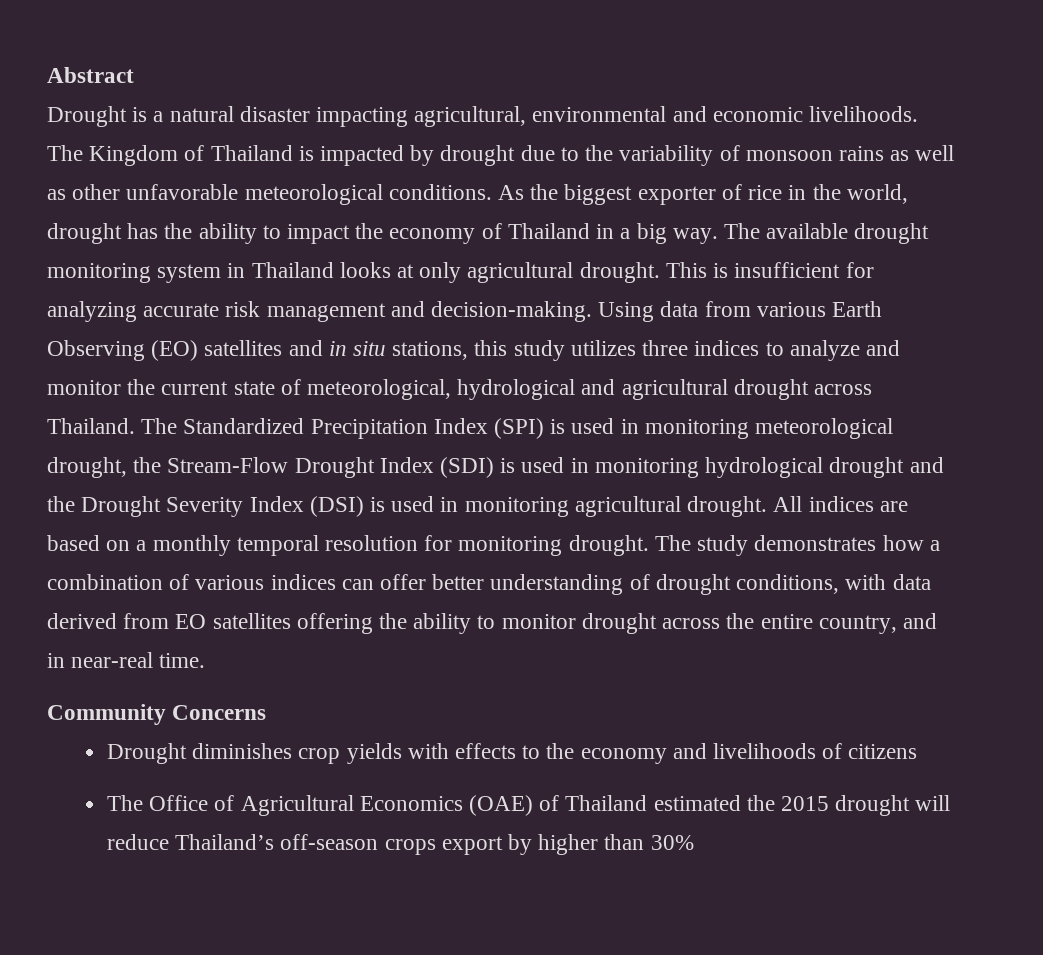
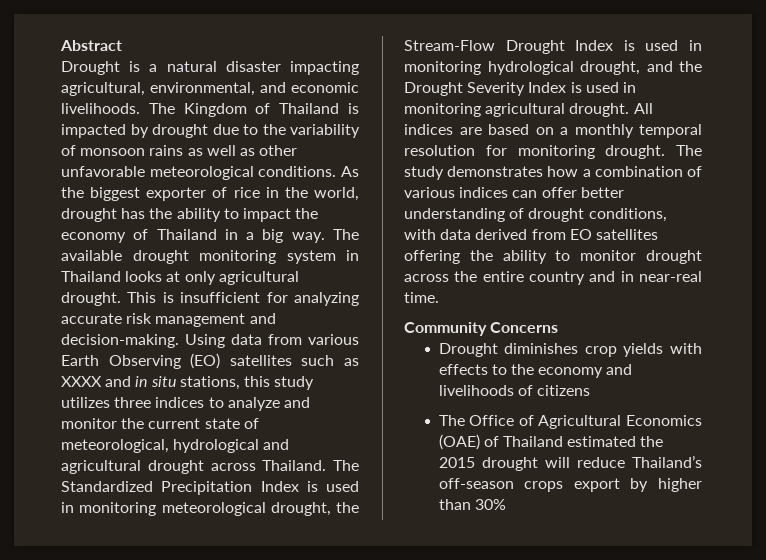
[532,106,667,122] environmental -> [150,82,255,96] environmental,
(283, 348) none -> [301,355,359,366] [61,376,102,387] such as XXXX
[494,418,545,439] (SPI) -> (299, 486) none
[440,457,495,478] (SDI) -> (614, 45) none
[829,457,905,478] drought -> [580,61,640,75] drought,
[309,496,364,517] (DSI) -> (567, 87) none
[818,615,897,634] country, -> [529,271,585,285] country

